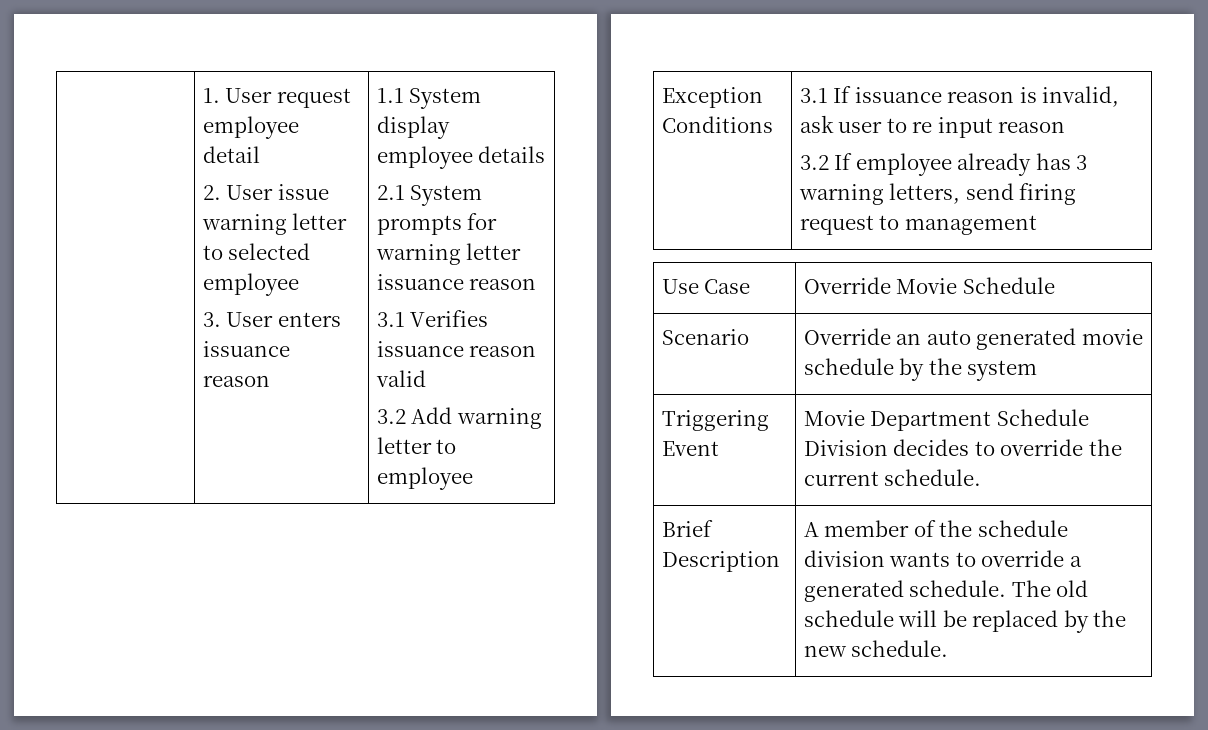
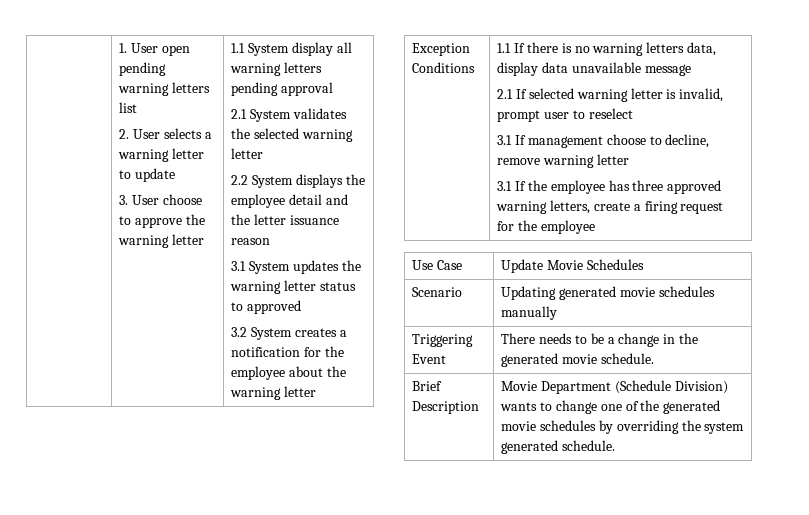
[276,88,351,108] [202,116,299,139] [202,146,260,163] request employee detail -> [161,45,190,56] [119,62,167,76] [118,82,211,96] [119,102,138,113] open pending warning letters list
[277,184,329,200] [201,213,348,235] [202,243,311,260] [202,273,299,296] issue warning letter to selected employee -> [163,128,212,139] [118,148,205,162] [119,168,176,182] selects a warning letter to update
[277,312,341,327] [202,341,290,357] [202,375,270,387] [376,88,482,109] [376,116,450,139] [376,146,546,169] enters issuance reason | 1.1 System display employee details -> [162,194,202,205] [119,214,205,228] [118,234,205,248] [231,42,352,56] [230,62,323,76] [231,82,334,96] choose to approve the warning letter | 1.1 System display all warning letters pending approval
[376,213,498,235] [375,243,522,265] [376,274,537,290] [376,310,489,327] [376,341,537,357] [375,370,426,387] [376,407,542,429] [376,437,457,454] [376,467,473,490] prompts for warning letter issuance reason // 3.1 Verifies issuance reason valid // 3.2 Add warning letter to employee -> [292,108,347,119] [231,128,353,142] [231,148,264,159] [231,174,365,188] [231,194,348,208] [231,214,339,225] [231,238,271,245] [231,260,361,274] [230,280,356,294] [231,300,302,314] [231,327,347,340] [231,346,344,357] [231,366,346,380] [230,386,317,400] validates the selected warning letter // 2.2 System displays the employee detail and the letter issuance reason // 3.1 System updates the warning letter status to approved // 3.2 System creates a notification for the employee about the warning letter
[799,86,1120,107] [799,115,1066,138] [799,153,1088,176] [798,183,1077,205] [799,215,1037,235] [661,279,751,294] [803,277,1055,294] [661,329,749,345] [803,328,1143,350] [803,358,1038,381] [661,410,769,431] [661,441,719,456] [803,409,1089,431] [803,439,1122,456] [803,469,982,486] [661,520,713,537] [661,551,780,572] [803,520,1068,537] [803,550,1082,567] [803,580,1089,602] [803,610,1127,633] [803,645,847,657] 3.1 If issuance reason is invalid, ask user to re input reason // 3.2 If employee already has 3 warning letters, send firing request to management // Use Case | Override Movie Schedule // Scenario | Override an auto generated movie schedule by the system // Triggering Event | Movie Department Schedule Division decides to override the current schedule. // Brief Description | A member of the schedule division wants to override a generated schedule. The old schedule will be replaced by the new -> [497,42,716,56] [497,62,691,76] [497,88,724,102] [497,108,633,122] [497,134,710,148] [497,154,629,168] [497,180,722,194] [496,200,724,214] [497,220,595,234] [412,260,463,270] [501,259,644,273] [412,287,463,297] [501,286,715,300] [501,306,558,320] [412,334,474,347] [412,354,447,364] [501,333,698,347] [501,353,654,367] [412,381,443,391] [412,401,480,414] [501,380,728,394] [500,400,721,414] [501,420,745,434] [501,440,559,454] 1.1 If there is no warning letters data, display data unavailable message // 2.1 If selected warning letter is invalid, prompt user to reselect // 3.1 If management choose to decline, remove warning letter // 3.1 If the employee has three approved warning letters, create a firing request for the employee // Use Case | Update Movie Schedules // Scenario | Updating generated movie schedules manually // Triggering Event | There needs to be a change in the generated movie schedule. // Brief Description | Movie Department (Schedule Division) wants to change one of the generated movie schedules by overriding the system generated

